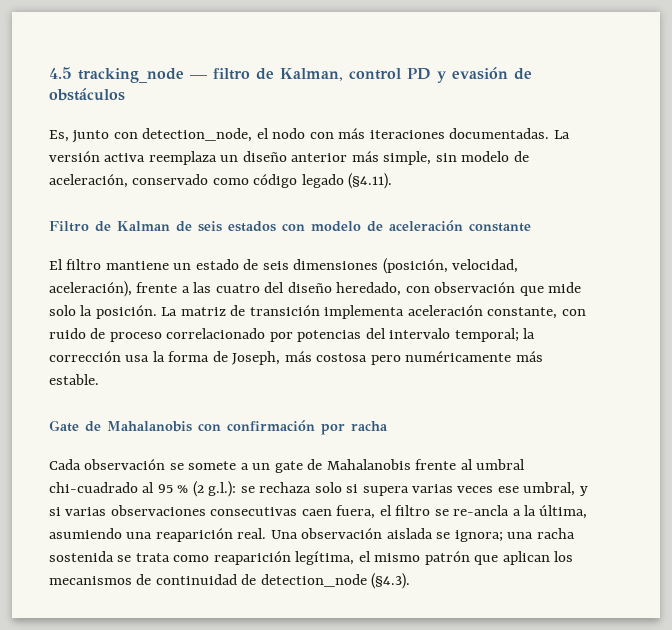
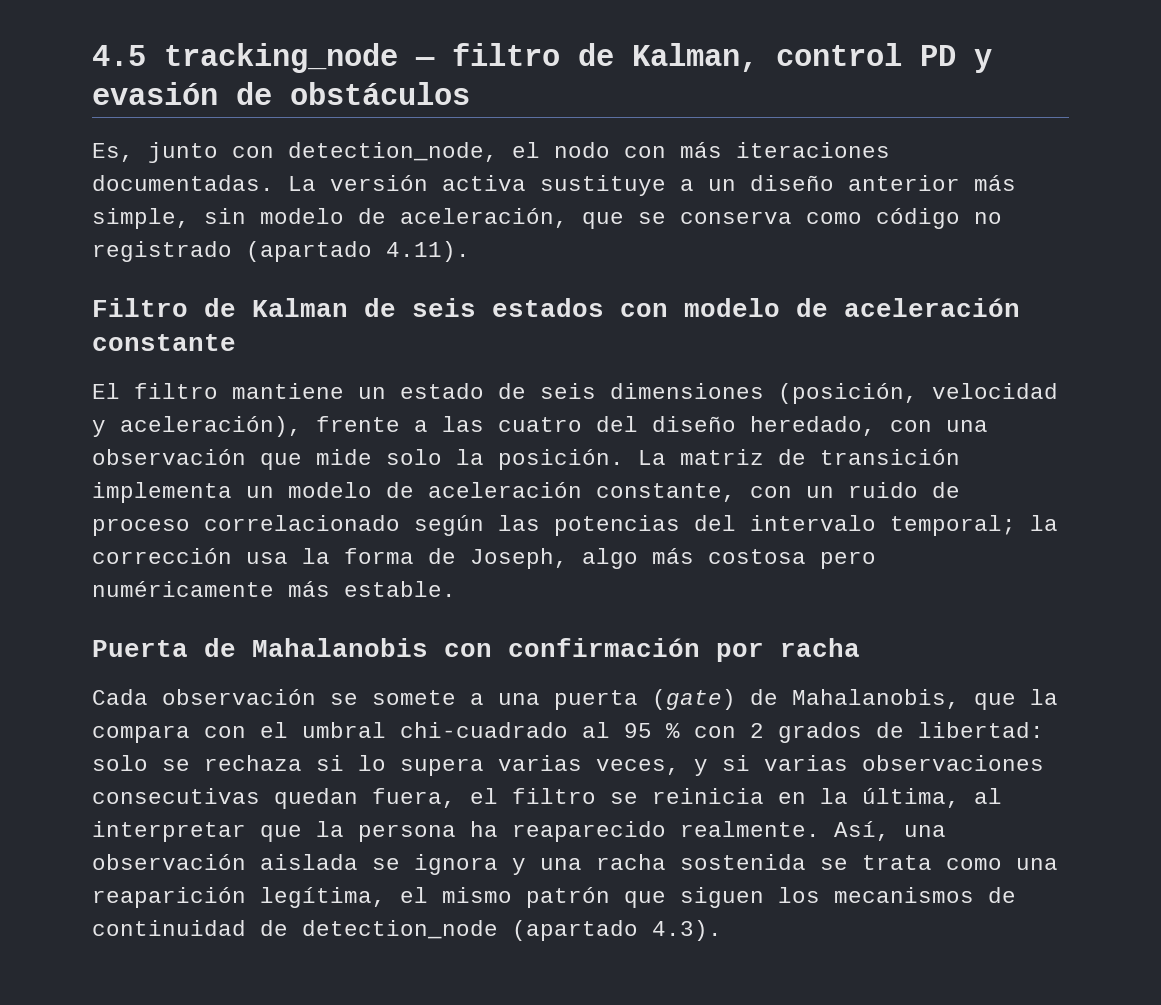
[148,151,217,165] reemplaza -> [540,175,694,196] sustituye a
[132,173,393,189] conservado como código legado (§4.11). -> [582,208,1002,229] [92,241,470,262] que se conserva como código no registrado (apartado 4.11).
[452,259,519,273] velocidad, -> [932,383,1058,399] [92,420,106,437] velocidad y
(430, 289) none -> [946,420,988,432] una
(405, 312) none -> [246,482,414,498] un modelo de
(586, 312) none -> [806,486,834,498] un
[269,332,293,342] por -> [414,515,540,536] según las
(281, 358) none -> [582,548,638,569] algo
[49,420,79,432] Gate -> [92,640,188,657] Puerta
[252,459,473,473] un gate de Mahalanobis frente al -> [498,689,1058,710] [92,722,288,743] una puerta (gate) de Mahalanobis, que la compara con el
[192,481,576,497] (2 g.l.): se rechaza solo si supera varias veces ese umbral, -> [694,722,1044,743] [92,755,680,776] con 2 grados de libertad: solo se rechaza si lo supera varias veces,
[301,509,332,516] caen -> [274,788,358,809] quedan
[453,505,588,519] [49,528,298,542] re-ancla a la última, asumiendo una reaparición real. Una -> [652,788,1002,808] [92,821,946,842] reinicia en la última, al interpretar que la persona ha reaparecido realmente. Así, una
[454,530,503,542] ignora; -> [414,854,526,875] ignora y
(210, 558) none -> [1016,858,1058,870] una
[502,551,550,565] aplican -> [680,887,764,908] siguen
[371,573,411,589] (§4.3). -> [512,920,722,941] (apartado 4.3).

